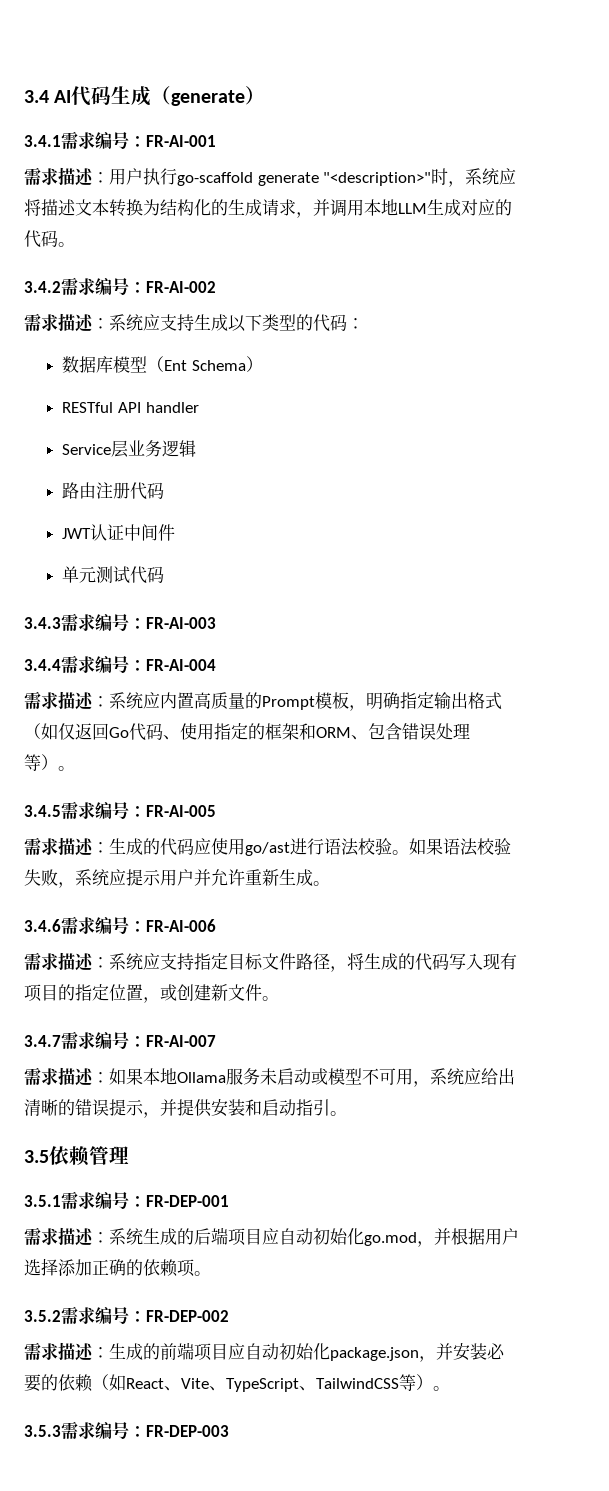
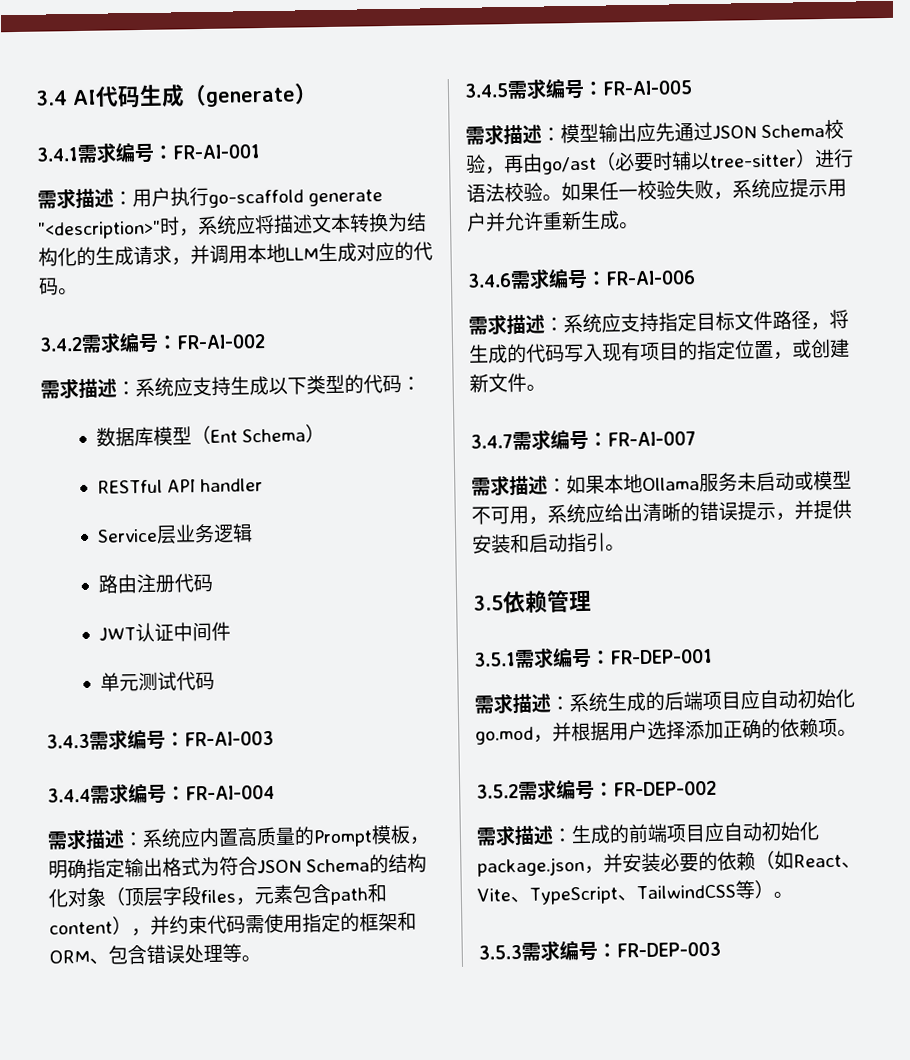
[24,723,180,741] （如仅返回Go代码、 -> [200,853,428,877] [48,883,387,908] [49,914,265,937] 为符合JSON Schema的结构化对象（顶层字段files，元素包含path和content），并约束代码需
[41,754,58,770] ） -> (242, 953) none
[109,838,290,856] 生成的代码应使用go/ast -> [560,119,845,144] [465,149,816,175] 模型输出应先通过JSON Schema校验，再由go/ast（必要时辅以tree-sitter）
[443,838,478,856] 语法 -> [599,181,638,201] 任一

